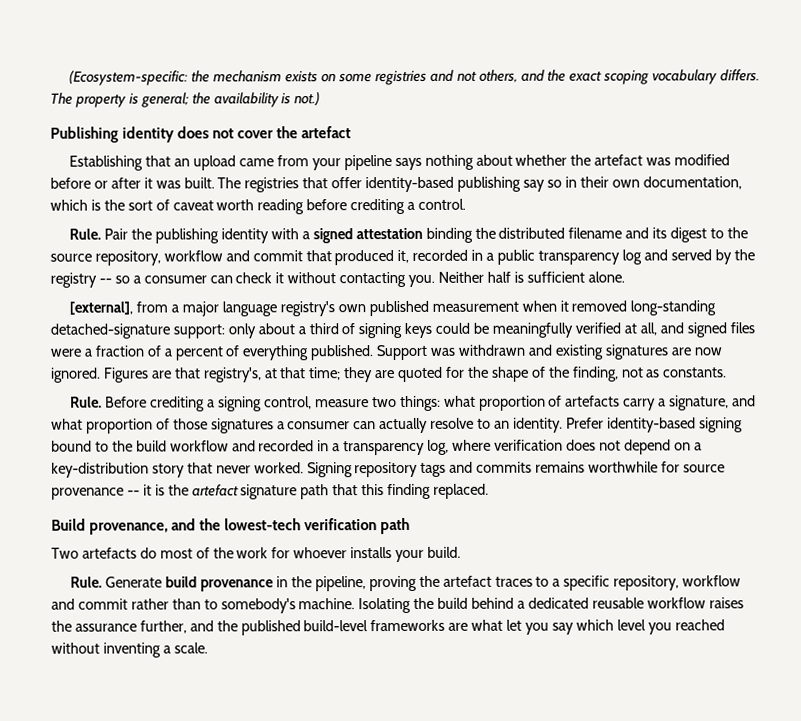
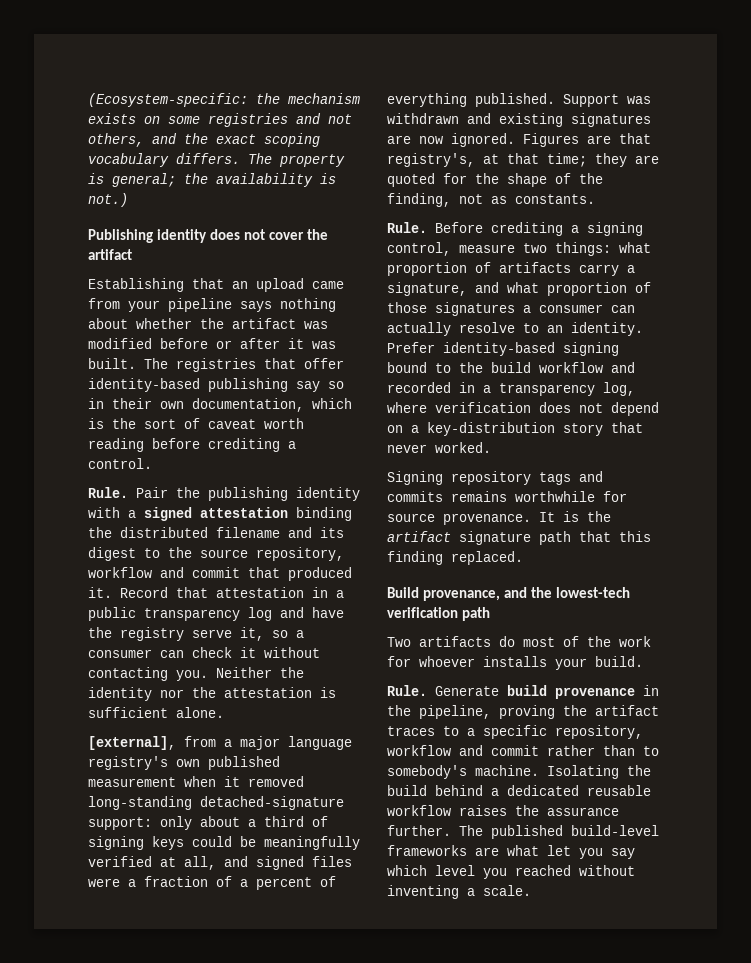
[301,126,352,139] artefact -> [88,249,132,260] artifact
[594,154,644,166] artefact -> [232,318,296,329] artifact
[397,249,469,264] it, recorded -> [88,587,304,598] it. Record that attestation
[670,249,755,265] [50,272,112,288] served by the registry -- -> [312,607,344,618] [88,627,264,641] have the registry serve it,
[486,271,511,283] half -> [280,667,304,678] [88,687,312,701] the identity nor the attestation
[565,395,621,407] artefacts -> [499,262,571,273] artifacts
(304, 468) none -> (491, 447) //
[51,484,239,500] provenance -- it is the artefact -> [443,511,611,525] [387,531,451,542] provenance. It is the artifact
[81,547,137,559] artefacts -> [419,636,491,647] artifacts
[442,575,492,587] artefact -> [595,705,659,716] artifact
[139,620,238,634] further, and the -> [387,825,483,836] further. The

